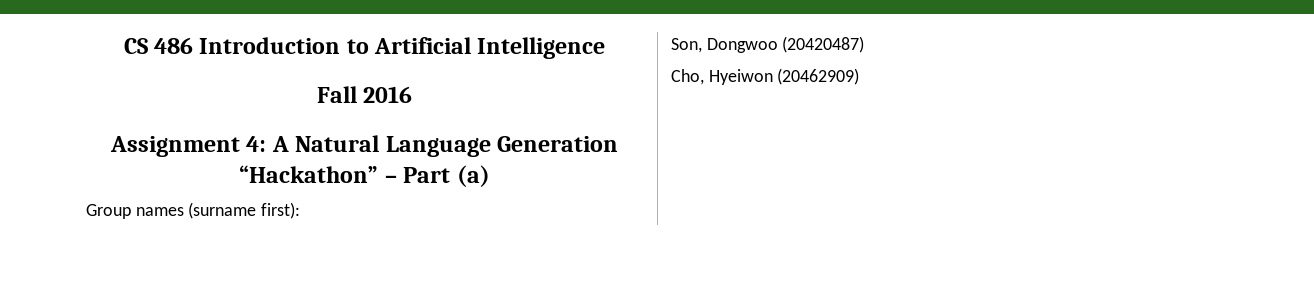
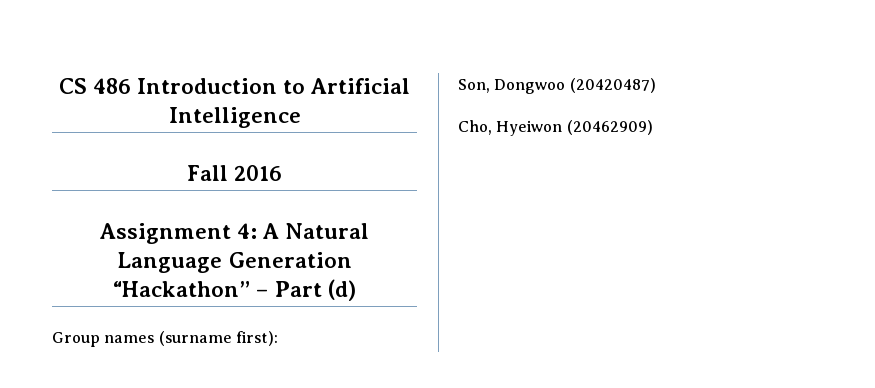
[456,165,490,187] (a) -> [327,279,356,301] (d)

